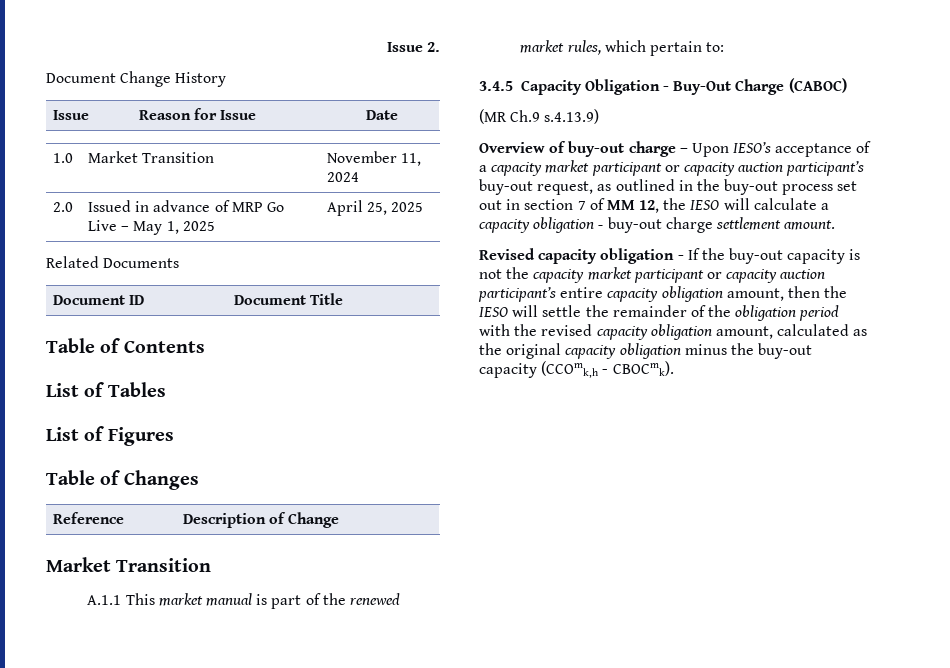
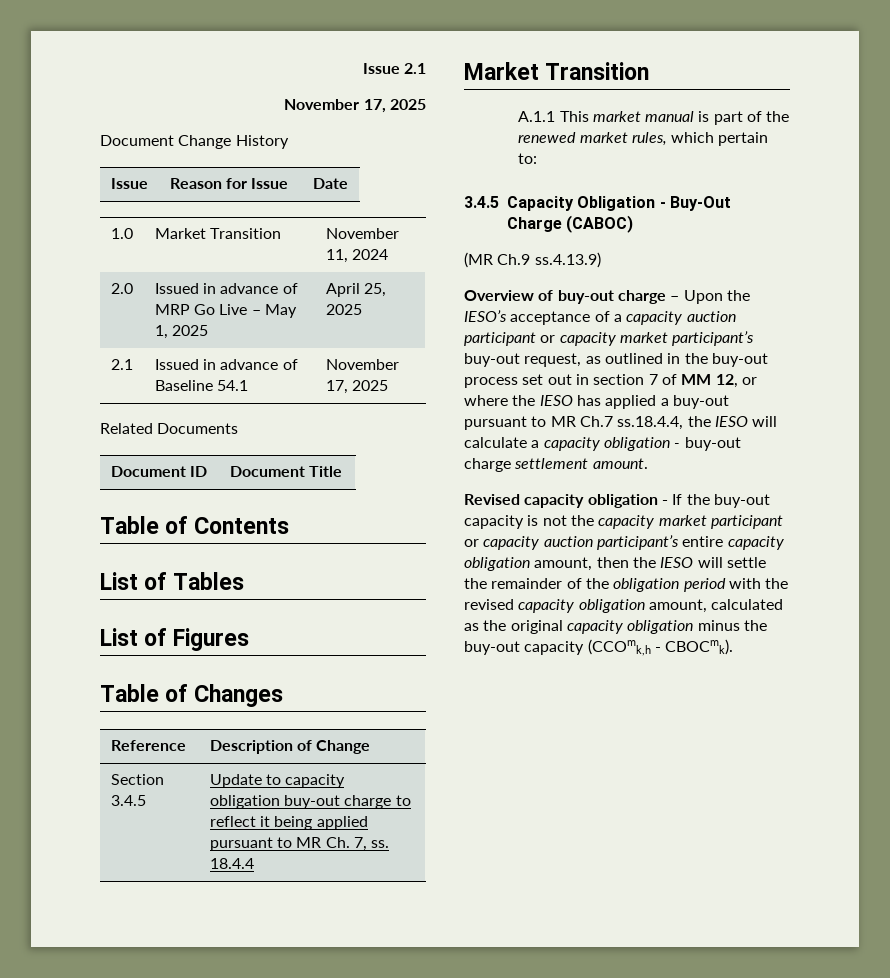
[386,42,440,52] Issue 2. -> [362,63,426,74] [284,99,426,113] Issue 2.1 // November 17, 2025
(424, 207) none -> [110,359,133,370] [154,359,298,370] [154,380,248,391] [325,359,399,370] [325,380,388,394] // 2.1 | Issued in advance of Baseline 54.1 | November 17, 2025
(340, 520) none -> [110,774,164,785] [110,795,146,806] [209,774,346,788] [209,795,411,809] [209,816,368,830] [209,837,390,851] [209,858,254,869] // Section 3.4.5 | Update to capacity obligation buy-out charge to reflect it being applied pursuant to MR Ch. 7, ss. 18.4.4
[544,109,600,124] s.4.13.9) -> [534,252,601,268] ss.4.13.9)
(729, 150) none -> [726,290,750,301] the
[545,160,784,176] market participant or capacity auction -> [686,311,736,322] [464,332,668,346] auction participant or capacity market
(660, 206) none -> [741,377,757,385] [464,395,729,409] [464,416,684,430] or where the IESO has applied a buy-out pursuant to MR Ch.7 ss.18.4.4,

